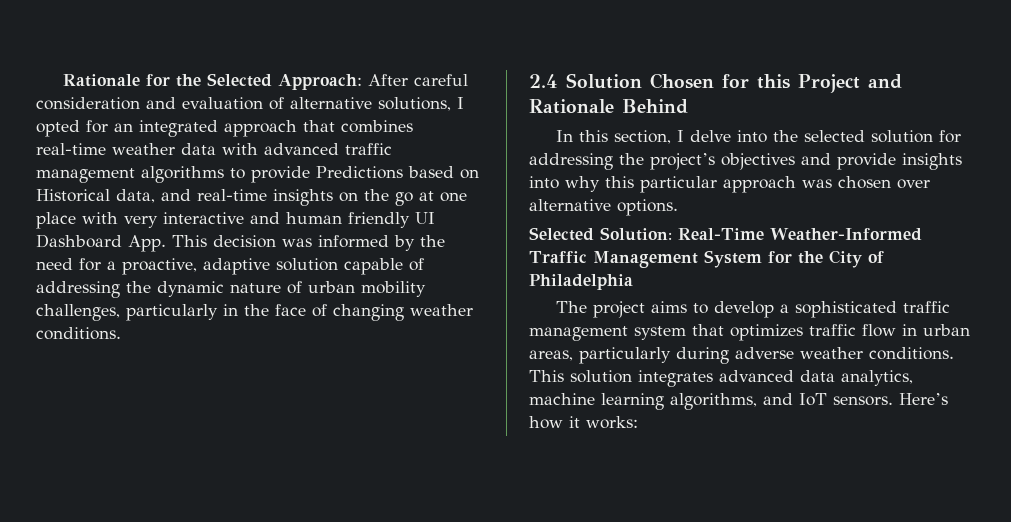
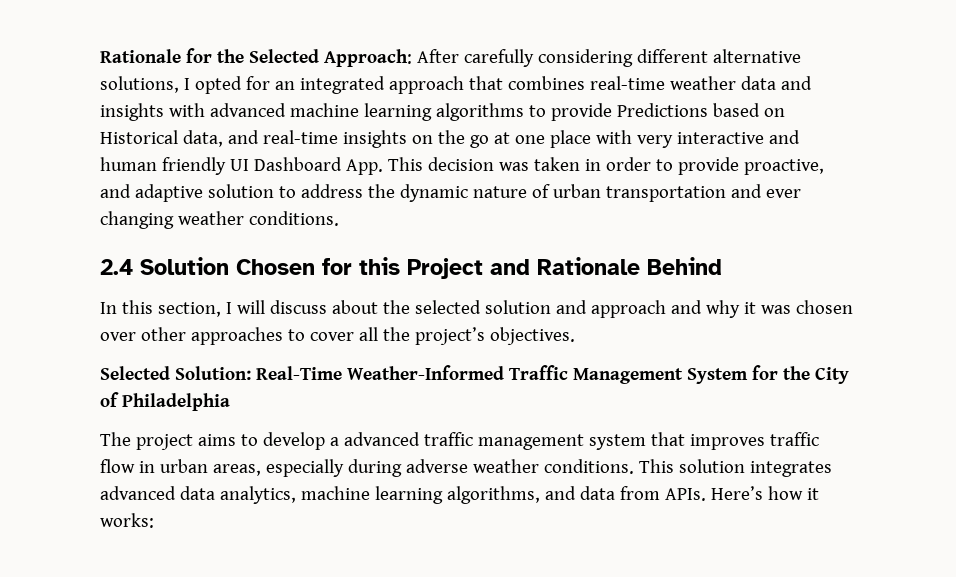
[413,74,468,86] [36,97,284,110] careful consideration and evaluation of -> [463,49,708,67] carefully considering different
[222,143,392,155] [36,168,135,183] with advanced traffic management -> [780,76,812,90] [100,103,432,121] and insights with advanced machine learning
[318,235,445,251] [36,258,424,275] [36,281,120,298] informed by the need for a proactive, adaptive solution capable of addressing -> [533,157,824,175] [100,184,363,202] taken in order to provide proactive, and adaptive solution to address
[361,281,426,297] [36,304,327,321] mobility challenges, particularly in the face of -> [605,184,801,202] transportation and ever
[689,130,961,143] [529,153,962,170] [529,176,930,193] [529,199,678,216] delve into the selected solution for addressing the project’s objectives and provide insights into why this particular approach was chosen over alternative options. -> [236,300,853,318] [100,327,575,345] will discuss about the selected solution and approach and why it was chosen over other approaches to cover all the project’s objectives.
[794,301,897,318] sophisticated -> [343,432,420,446] advanced
[730,324,803,341] optimizes -> [689,434,765,450] improves
[579,347,671,364] particularly -> [265,459,344,477] especially
[799,393,893,406] IoT sensors. -> [579,486,706,501] data from APIs.

